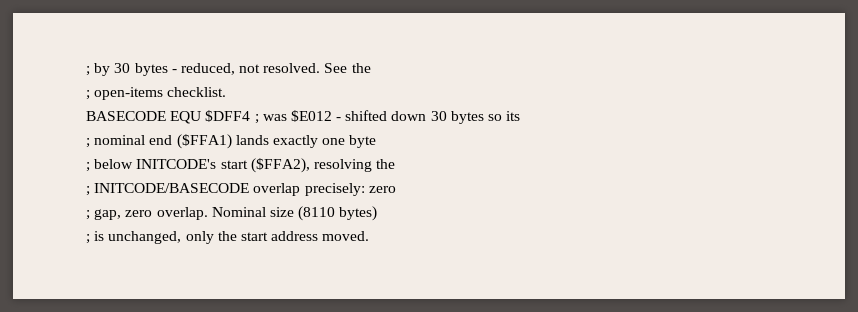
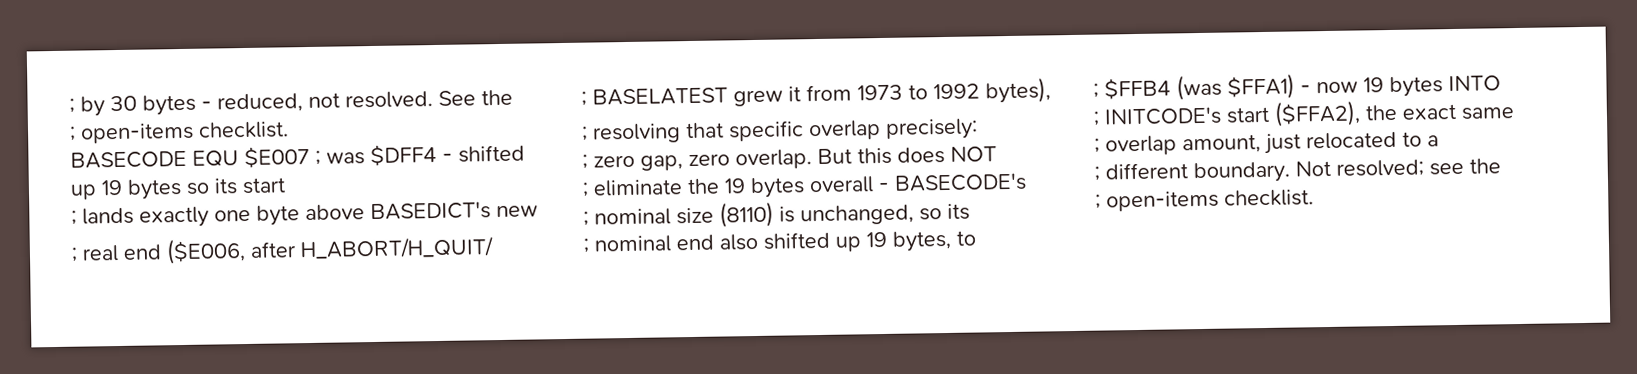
[205,110,251,122] $DFF4 -> [244,145,310,169] $E007
[290,110,332,122] $E012 -> [370,143,437,167] $DFF4
[391,111,447,121] down 30 -> [70,179,123,200] up 19
[86,134,377,149] [86,158,396,173] [86,183,396,196] [86,206,378,221] [86,231,370,244] // ; nominal end ($FFA1) lands exactly one byte // ; below INITCODE's start ($FFA2), resolving the // ; INITCODE/BASECODE overlap precisely: zero // ; gap, zero overlap. Nominal size (8110 bytes) // ; is unchanged, only the start address moved. -> [242,177,286,195] [71,201,538,228] [71,236,494,265] [581,77,1051,107] [582,118,978,144] [582,146,997,171] [582,172,1027,199] [583,201,970,228] [583,230,976,253] [1093,73,1501,101] [1093,100,1515,127] [1094,131,1439,156] [1094,158,1501,184] [1095,189,1314,212] start // ; lands exactly one byte above BASEDICT's new // ; real end ($E006, after H_ABORT/H_QUIT/ // ; BASELATEST grew it from 1973 to 1992 bytes), // ; resolving that specific overlap precisely: // ; zero gap, zero overlap. But this does NOT // ; eliminate the 19 bytes overall - BASECODE's // ; nominal size (8110) is unchanged, so its // ; nominal end also shifted up 19 bytes, to // ; $FFB4 (was $FFA1) - now 19 bytes INTO // ; INITCODE's start ($FFA2), the exact same // ; overlap amount, just relocated to a // ; different boundary. Not resolved; see the // ; open-items checklist.

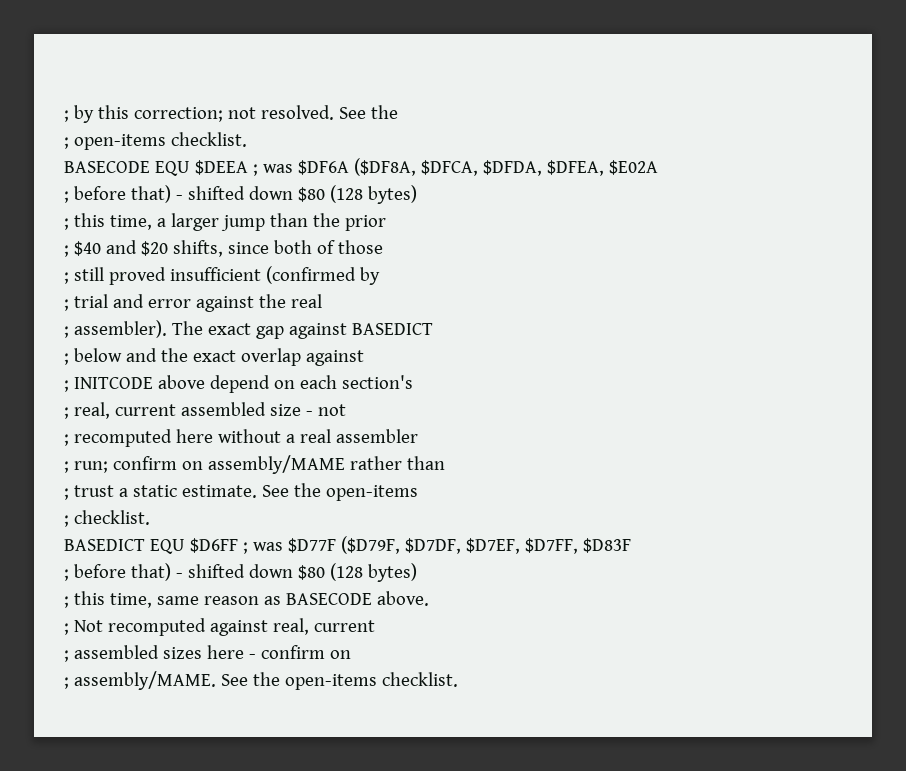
[110,93,303,116] 30 bytes - reduced, -> [97,105,223,122] this correction;
[244,143,525,169] [70,177,286,200] [71,201,538,228] [71,236,494,265] [581,77,1051,107] [582,118,978,144] [582,146,997,171] [582,172,1027,199] [583,201,970,228] [583,230,976,253] [1093,73,1501,101] [1093,100,1515,127] [1094,131,1439,156] [1094,158,1501,184] [1095,194,1101,209] $E007 ; was $DFF4 - shifted up 19 bytes so its start // ; lands exactly one byte above BASEDICT's new // ; real end ($E006, after H_ABORT/H_QUIT/ // ; BASELATEST grew it from 1973 to 1992 bytes), // ; resolving that specific overlap precisely: // ; zero gap, zero overlap. But this does NOT // ; eliminate the 19 bytes overall - BASECODE's // ; nominal size (8110) is unchanged, so its // ; nominal end also shifted up 19 bytes, to // ; $FFB4 (was $FFA1) - now 19 bytes INTO // ; INITCODE's start ($FFA2), the exact same // ; overlap amount, just relocated to a // ; different boundary. Not resolved; see the // ; -> [194,158,658,176] [64,185,417,204] [64,213,386,231] [64,240,383,257] [64,266,380,285] [64,294,322,312] [64,320,433,339] [64,348,364,366] [64,375,413,393] [64,402,346,419] [64,429,418,447] [64,455,445,474] [64,483,418,501] [64,510,150,527] [64,536,631,554] [64,563,417,582] [64,591,429,608] [64,618,375,636] [64,645,351,662] [64,671,280,690] $DEEA ; was $DF6A ($DF8A, $DFCA, $DFDA, $DFEA, $E02A // ; before that) - shifted down $80 (128 bytes) // ; this time, a larger jump than the prior // ; $40 and $20 shifts, since both of those // ; still proved insufficient (confirmed by // ; trial and error against the real // ; assembler). The exact gap against BASEDICT // ; below and the exact overlap against // ; INITCODE above depend on each section's // ; real, current assembled size - not // ; recomputed here without a real assembler // ; run; confirm on assembly/MAME rather than // ; trust a static estimate. See the open-items // ; checklist. // BASEDICT EQU $D6FF ; was $D77F ($D79F, $D7DF, $D7EF, $D7FF, $D83F // ; before that) - shifted down $80 (128 bytes) // ; this time, same reason as BASECODE above. // ; Not recomputed against real, current // ; assembled sizes here - confirm on // ; assembly/MAME. See the

